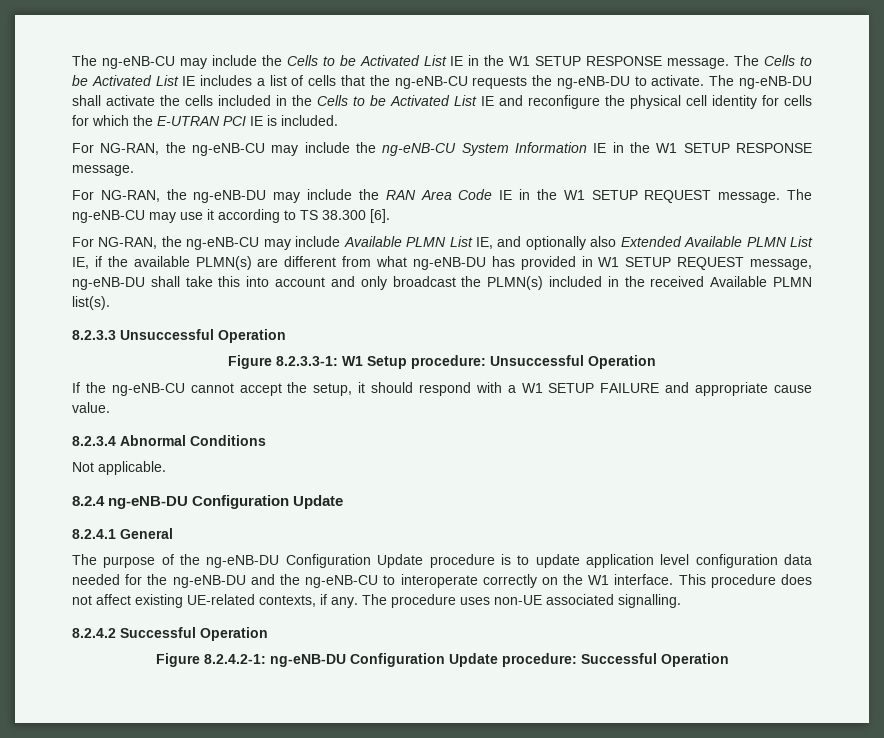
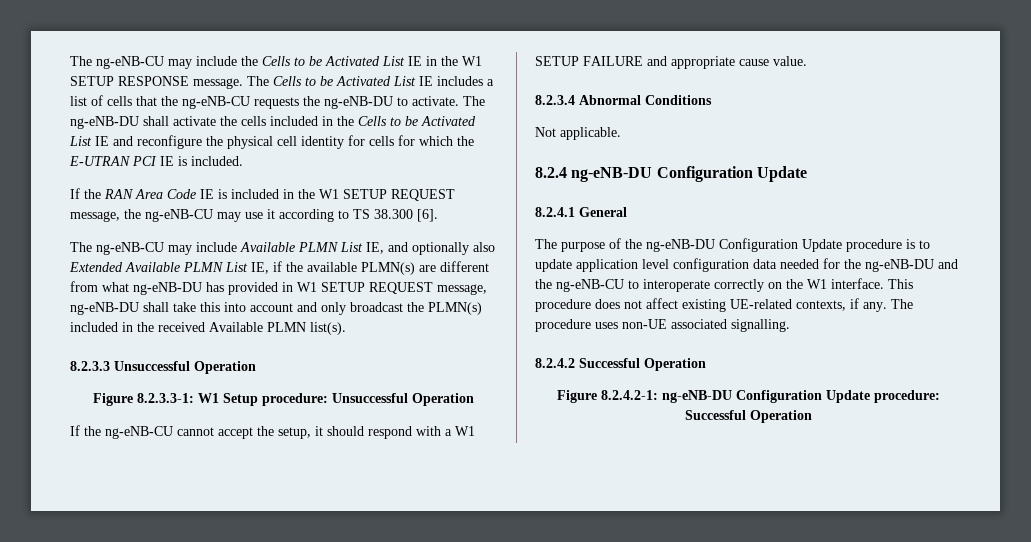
[72,142,813,156] [72,165,134,176] [72,189,353,203] For NG-RAN, the ng-eNB-CU may include the ng-eNB-CU System Information IE in the W1 SETUP RESPONSE message. // For NG-RAN, the ng-eNB-DU may include -> [70,188,80,199] If
(513, 195) none -> [218,189,279,199] is included
[718,189,813,203] message. The -> [70,209,141,222] message, the
[72,236,182,249] For NG-RAN, the -> [70,242,92,252] The

